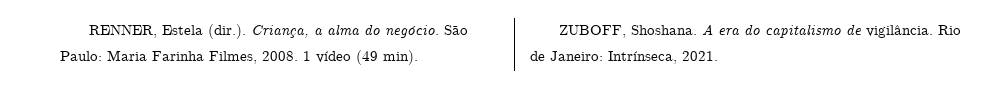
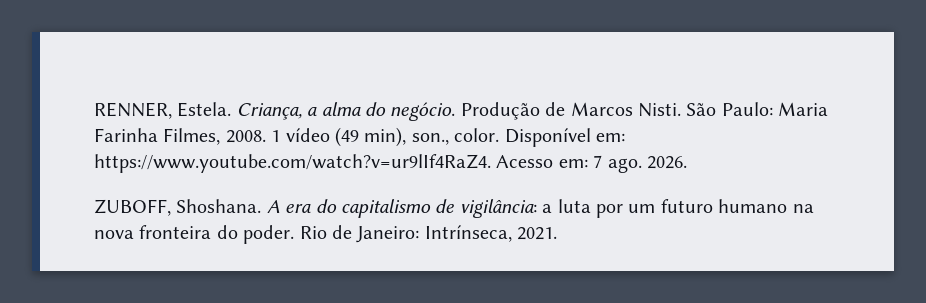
[162,24,247,39] Estela (dir.). -> [177,102,232,117] Estela.
(440, 31) none -> [460,102,681,120] Produção de Marcos Nisti.
[383,50,418,65] min). -> [364,127,625,147] [94,154,687,173] min), son., color. Disponível em: https://www.youtube.com/watch?v=ur9lIf4RaZ4. Acesso em: 7 ago. 2026.
[866,25,934,38] vigilância. -> [459,199,814,218] [94,225,295,244] vigilância: a luta por um futuro humano na nova fronteira do poder.

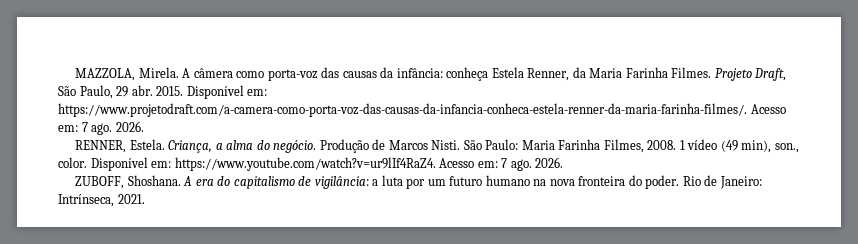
(94, 110) none -> [75,67,787,81] [58,85,268,99] [58,103,786,117] [58,121,144,135] MAZZOLA, Mirela. A câmera como porta-voz das causas da infância: conheça Estela Renner, da Maria Farinha Filmes. Projeto Draft, São Paulo, 29 abr. 2015. Disponível em: https://www.projetodraft.com/a-camera-como-porta-voz-das-causas-da-infancia-conheca-estela-renner-da-maria-farinha-filmes/. Acesso em: 7 ago. 2026. //

